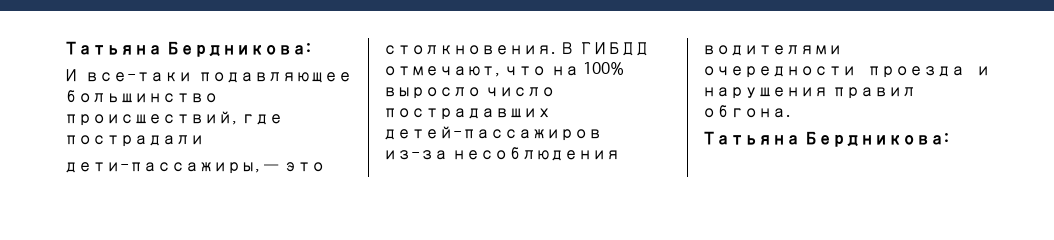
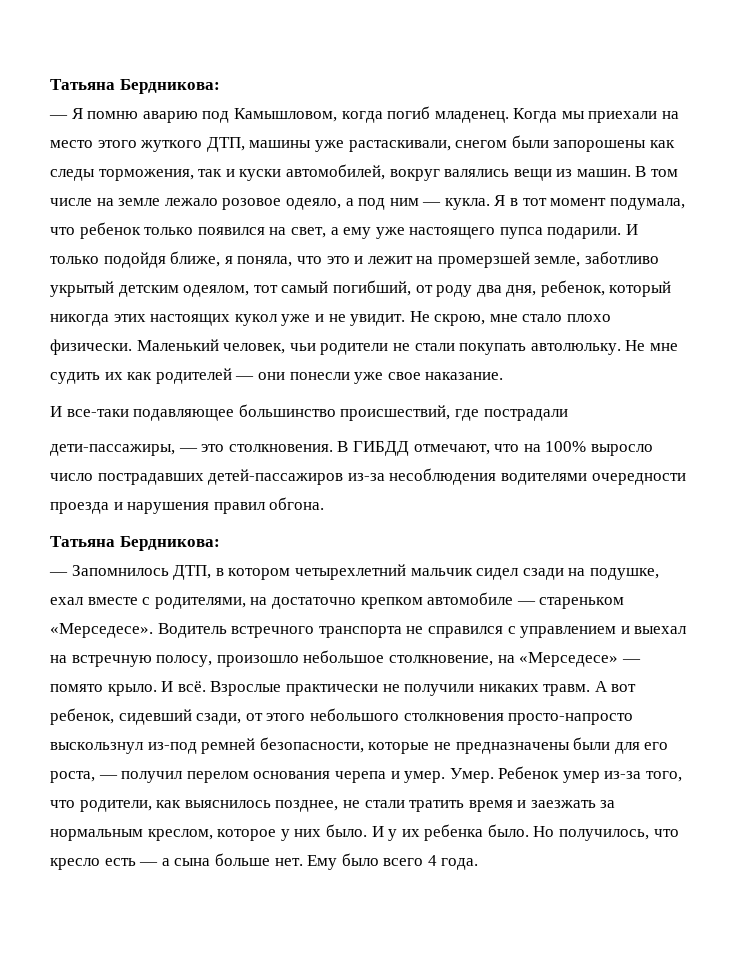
[64,41,312,57] Татьяна Бердникова: -> [50,79,220,94] [49,106,680,123] [50,135,675,152] [50,164,679,181] [50,195,685,210] [50,222,639,239] [50,251,660,268] [50,280,672,297] [50,311,612,326] [50,339,678,355] [50,368,504,384] Татьяна Бердникова: // — Я помню аварию под Камышловом, когда погиб младенец. Когда мы приехали на место этого жуткого ДТП, машины уже растаскивали, снегом были запорошены как следы торможения, так и куски автомобилей, вокруг валялись вещи из машин. В том числе на земле лежало розовое одеяло, а под ним — кукла. Я в тот момент подумала, что ребенок только появился на свет, а ему уже настоящего пупса подарили. И только подойдя ближе, я поняла, что это и лежит на промерзшей земле, заботливо укрытый детским одеялом, тот самый погибший, от роду два дня, ребенок, который никогда этих настоящих кукол уже и не увидит. Не скрою, мне стало плохо физически. Маленький человек, чьи родители не стали покупать автолюльку. Не мне судить их как родителей — они понесли уже свое наказание.
(950, 139) none -> [49,564,659,580] [50,592,625,609] [50,623,688,638] [50,650,641,667] [50,681,637,696] [50,708,634,725] [50,737,669,754] [50,766,683,783] [50,800,616,812] [50,824,679,841] [50,853,479,870] // — Запомнилось ДТП, в котором четырехлетний мальчик сидел сзади на подушке, ехал вместе с родителями, на достаточно крепком автомобиле — стареньком «Мерседесе». Водитель встречного транспорта не справился с управлением и выехал на встречную полосу, произошло небольшое столкновение, на «Мерседесе» — помято крыло. И всё. Взрослые практически не получили никаких травм. А вот ребенок, сидевший сзади, от этого небольшого столкновения просто-напросто выскользнул из-под ремней безопасности, которые не предназначены были для его роста, — получил перелом основания черепа и умер. Умер. Ребенок умер из-за того, что родители, как выяснилось позднее, не стали тратить время и заезжать за нормальным креслом, которое у них было. И у их ребенка было. Но получилось, что кресло есть — а сына больше нет. Ему было всего 4 года.

